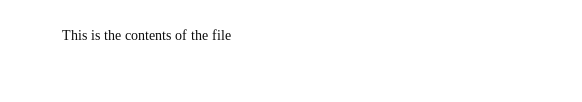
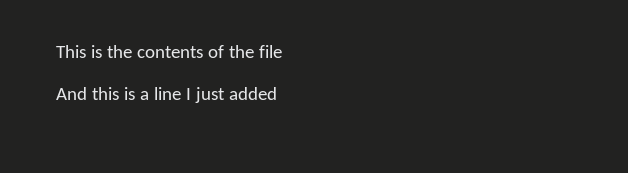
(231, 34) none -> [56,87,277,103] // And this is a line I just added

